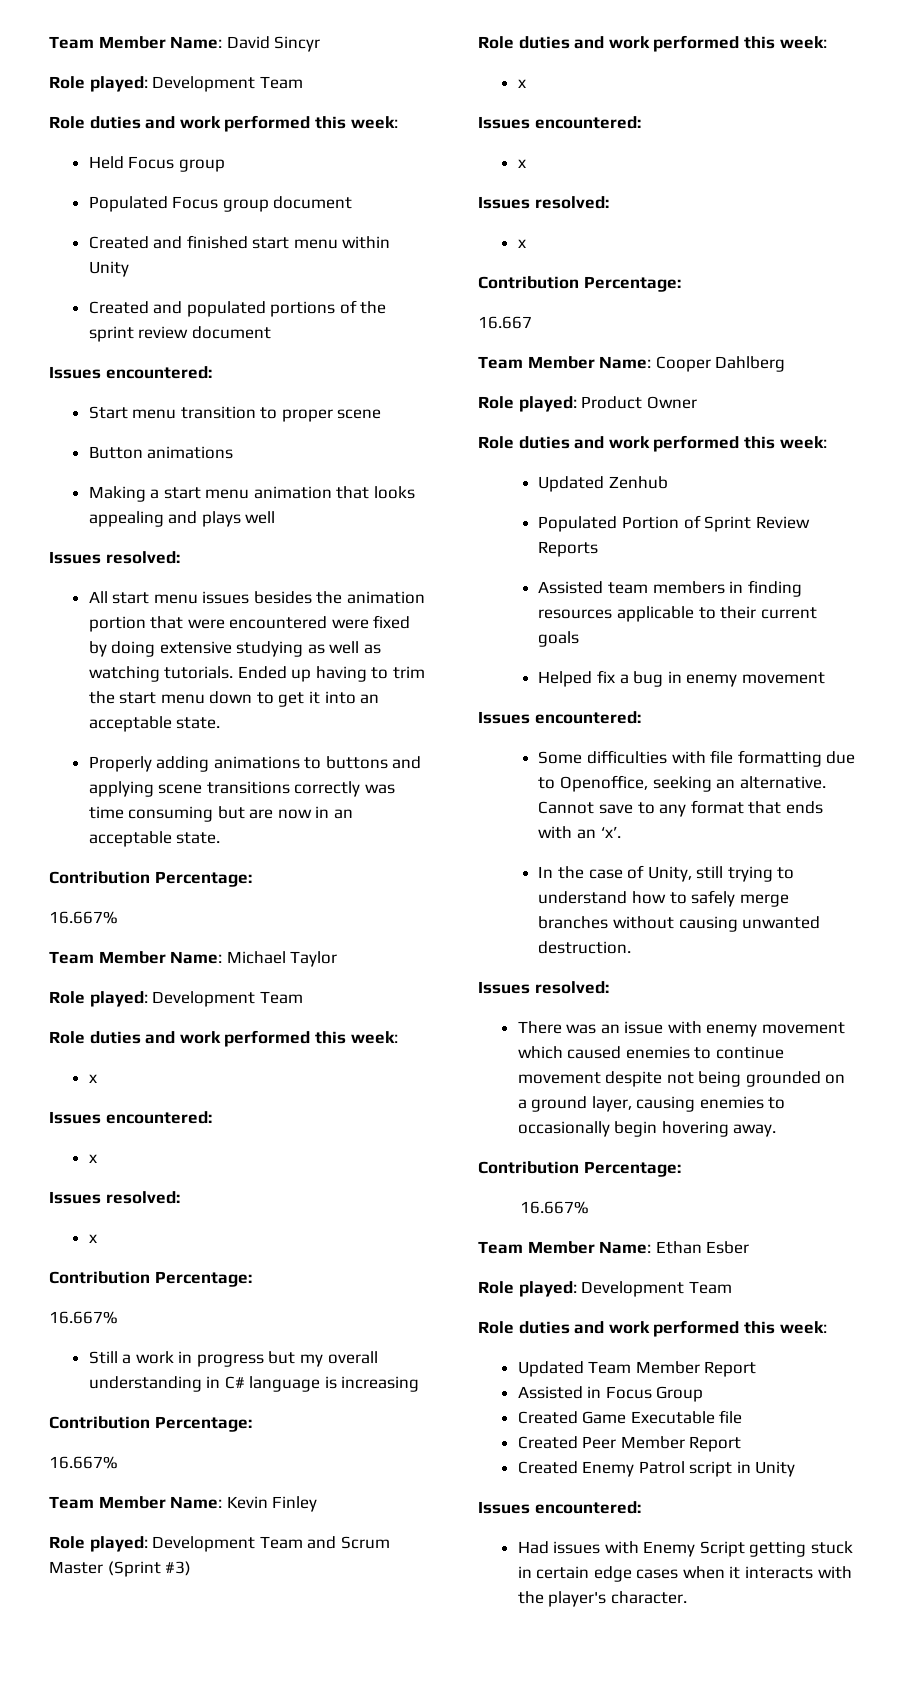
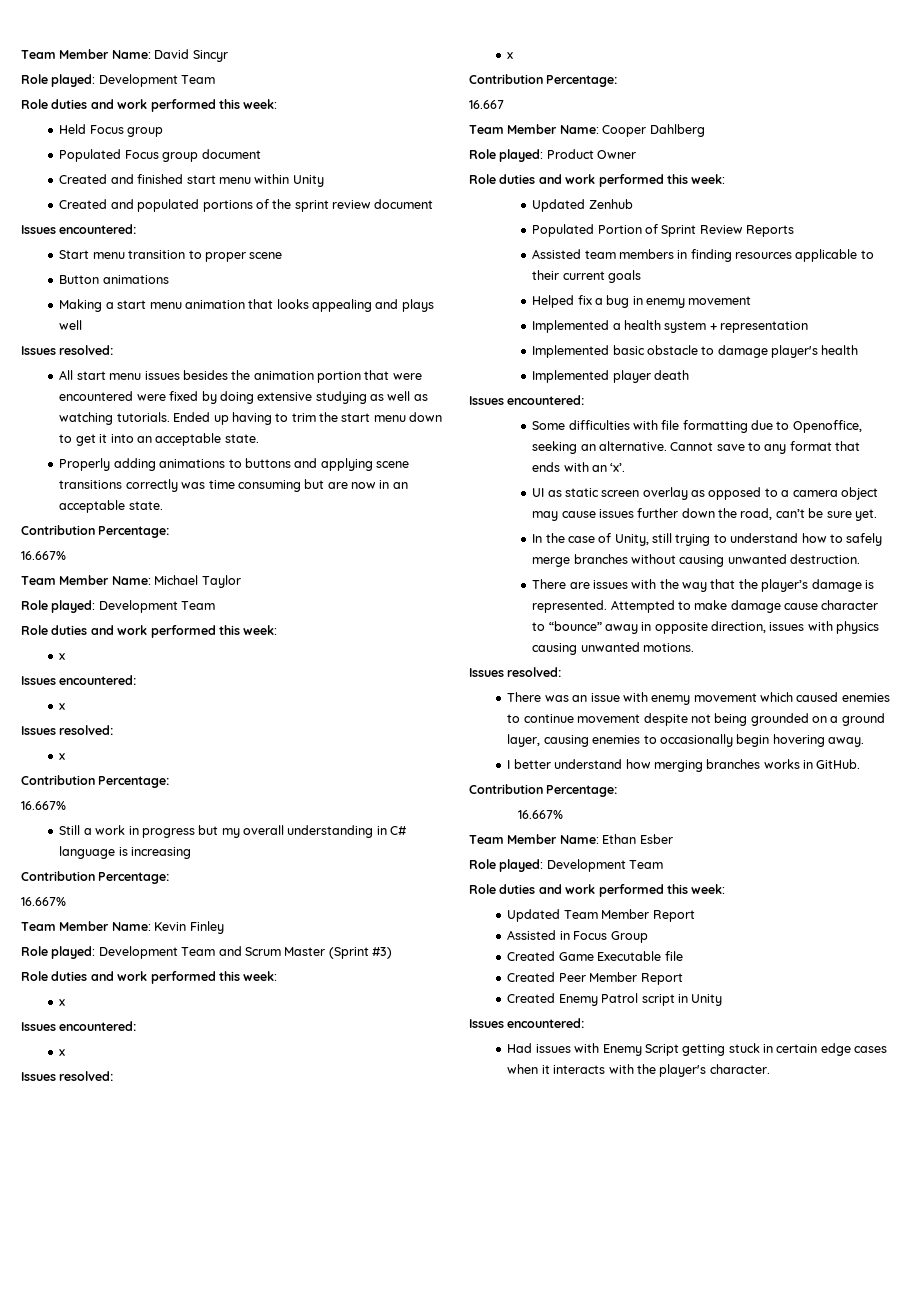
(825, 678) none -> [532,320,809,333] [532,345,859,358] [532,370,689,383] // Implemented a health system + representation // Implemented basic obstacle to damage player's health // Implemented player death
(621, 832) none -> [532,487,878,500] [532,508,877,521] // UI as static screen overlay as opposed to a camera object may cause issues further down the road, can’t be sure yet.
(632, 947) none -> [532,579,874,592] [532,600,879,613] [532,621,880,634] [532,642,694,655] // There are issues with the way that the player’s damage is represented. Attempted to make damage cause character to “bounce” away in opposite direction, issues with physics causing unwanted motions.
(777, 1130) none -> [507,759,861,772] // I better understand how merging branches works in GitHub.

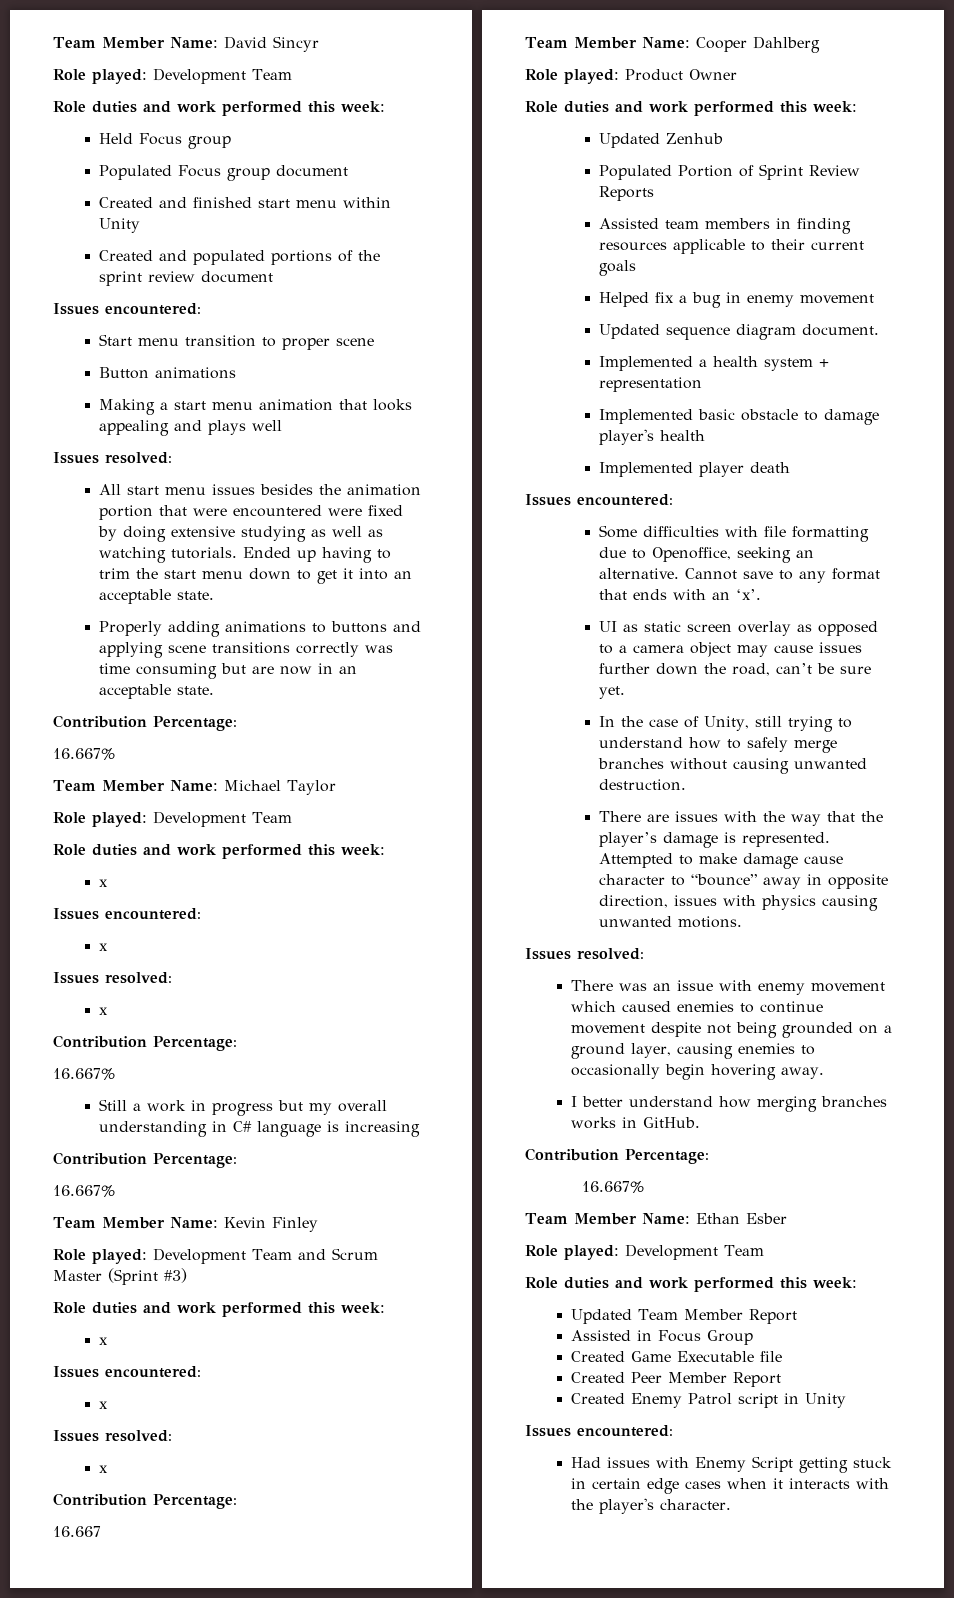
(752, 300) none -> [599,324,880,340] // Updated sequence diagram document.

